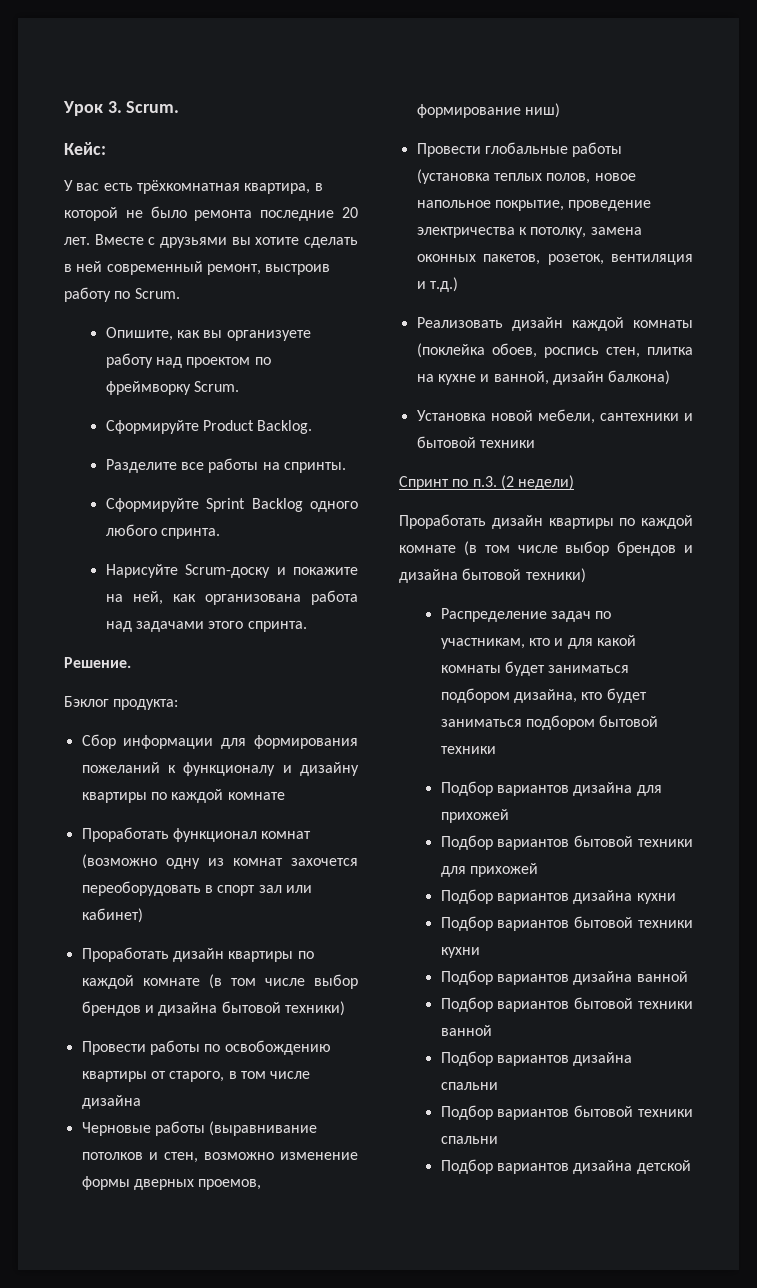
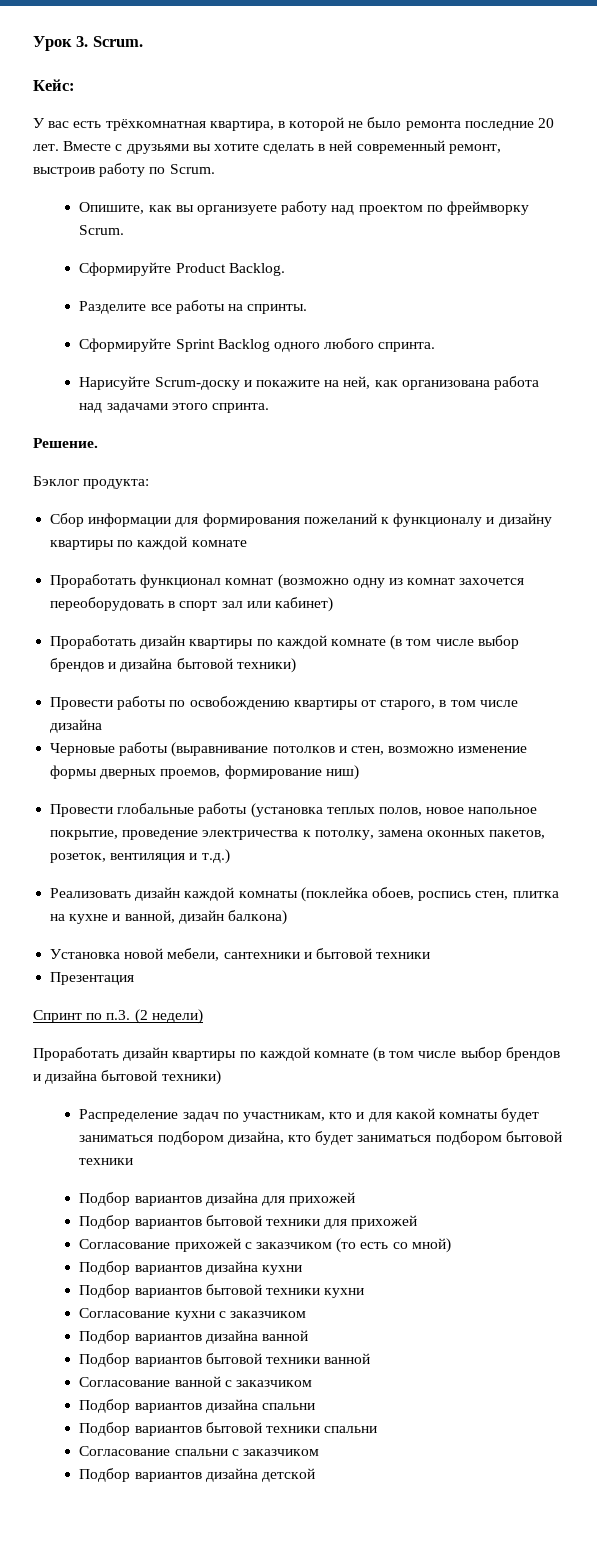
(535, 444) none -> [50,972,135,985] // Презентация
(538, 870) none -> [79,1238,451,1253] // Согласование прихожей с заказчиком (то есть со мной)
(480, 952) none -> [79,1308,306,1321] // Согласование кухни с заказчиком
(492, 1030) none -> [79,1376,312,1387] // Согласование ванной с заказчиком
(498, 1140) none -> [79,1446,319,1456] // Согласование спальни с заказчиком

